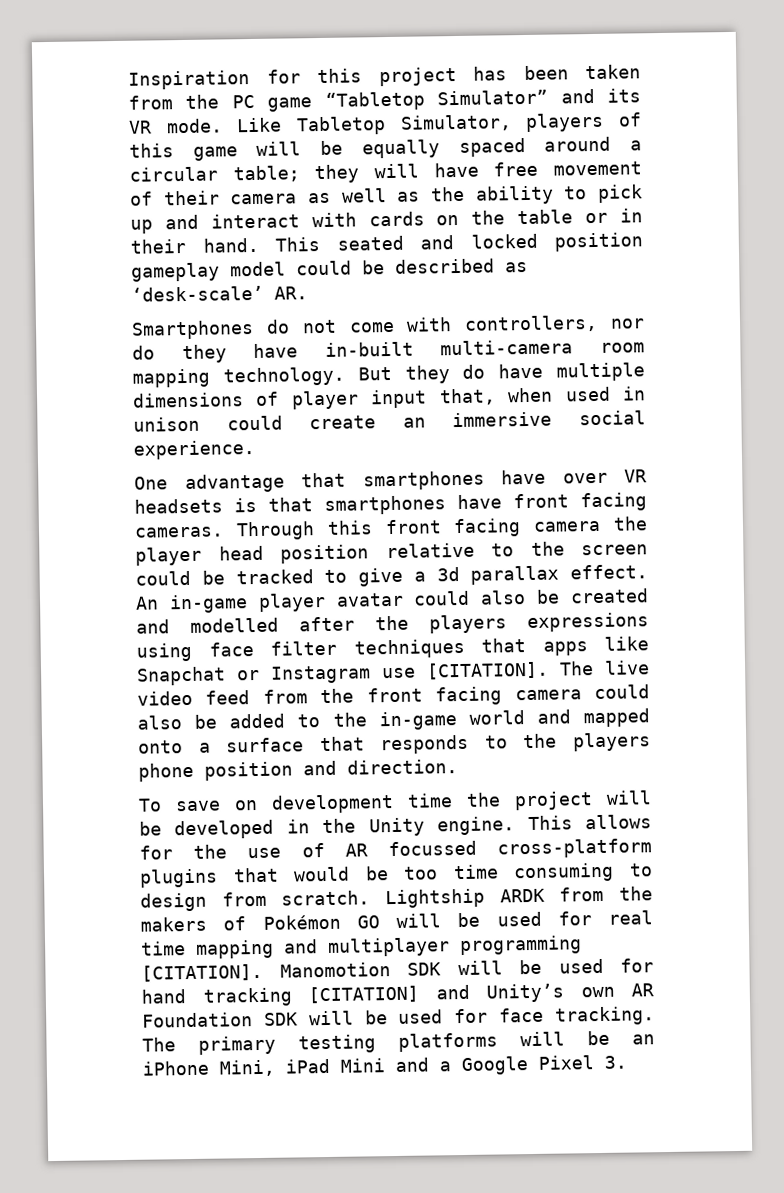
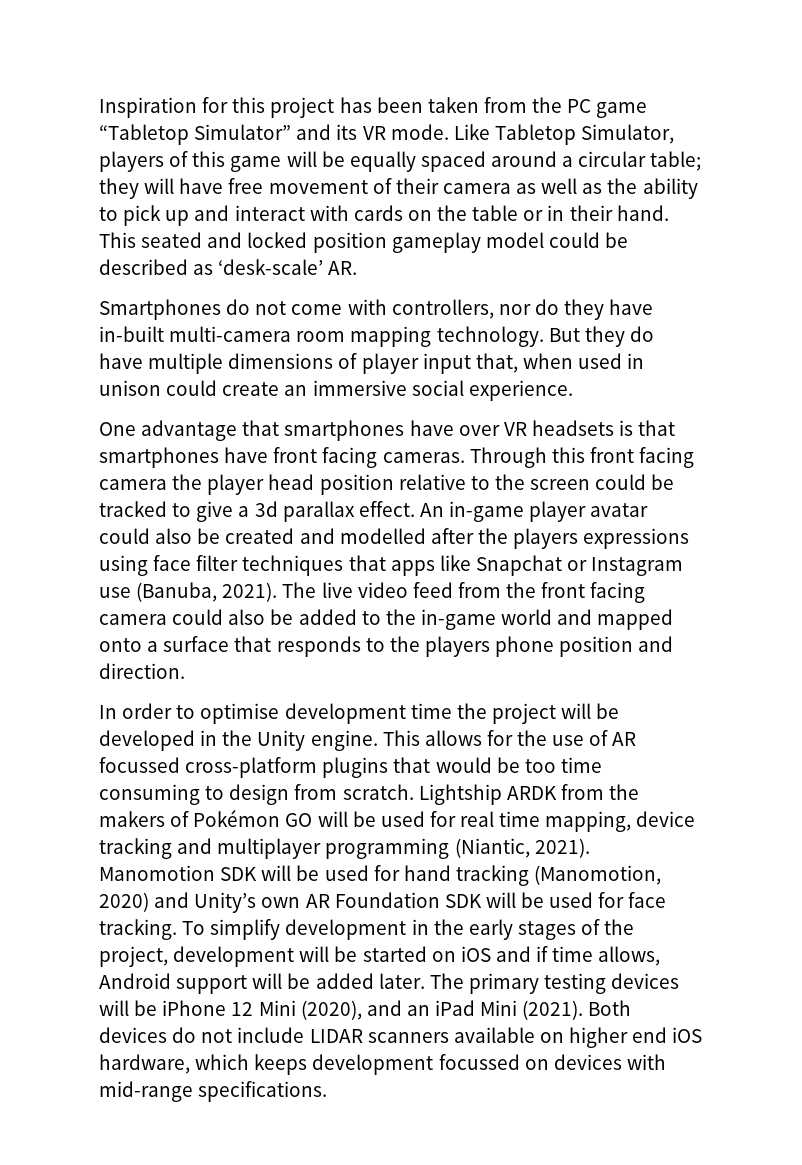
[426,661,549,680] [CITATION]. -> [136,582,278,602] (Banuba, 2021).
[138,798,258,812] To save on -> [99,703,280,724] In order to optimise
[196,939,274,959] mapping -> [545,811,696,832] [99,838,172,859] mapping, device tracking
[141,963,263,982] [CITATION]. -> [454,838,590,858] (Niantic, 2021).
[308,985,419,1004] [CITATION] -> [534,865,662,885] [99,892,149,912] (Manomotion, 2020)
(655, 1016) none -> [182,919,635,940] [99,946,661,967] [99,973,425,994] To simplify development in the early stages of the project, development will be started on iOS and if time allows, Android support will be added later.
[398,1030,655,1052] [142,1055,627,1077] platforms will be an iPhone Mini, iPad Mini and a Google Pixel 3. -> [611,973,680,989] [99,1000,632,1020] [99,1027,703,1048] [99,1054,666,1075] [99,1081,328,1102] devices will be iPhone 12 Mini (2020), and an iPad Mini (2021). Both devices do not include LIDAR scanners available on higher end iOS hardware, which keeps development focussed on devices with mid-range specifications.

